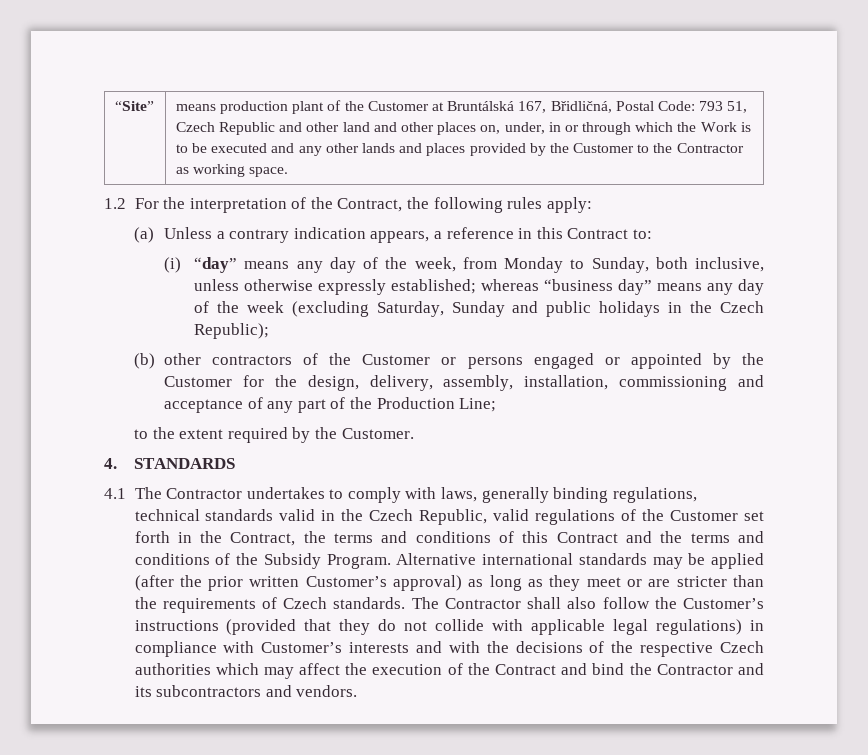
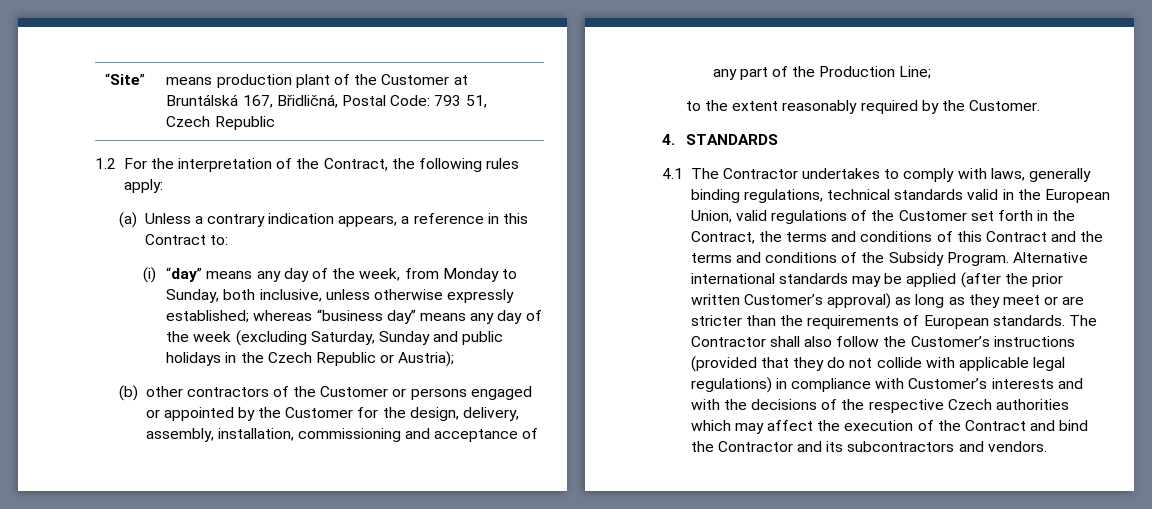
[279,122,751,135] [175,143,744,156] [175,164,289,177] and other land and other places on, under, in or through which the Work is to be executed and any other lands and places provided by the Customer to the Contractor as working space. -> (275, 123) none
[194,323,270,339] Republic); -> [316,351,455,367] Republic or Austria);
(224, 434) none -> [782,100,858,114] reasonably
[369,509,488,525] Czech Republic, -> [1045,189,1111,203] [690,210,732,223] European Union,
[283,597,328,609] Czech -> [923,315,989,329] European

